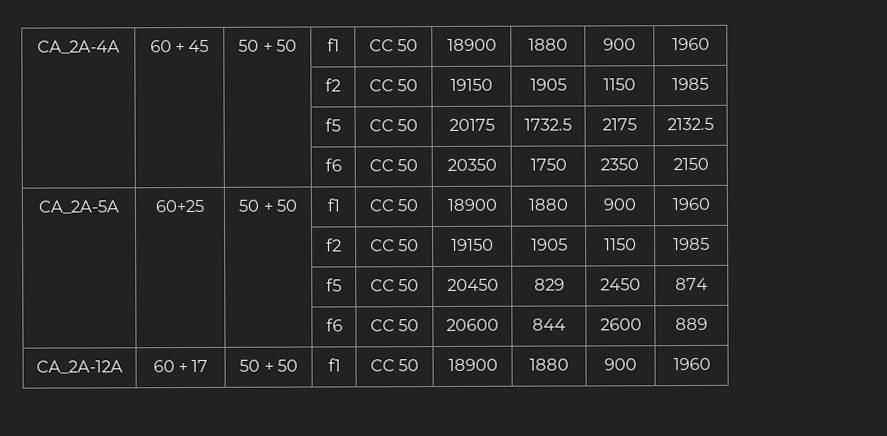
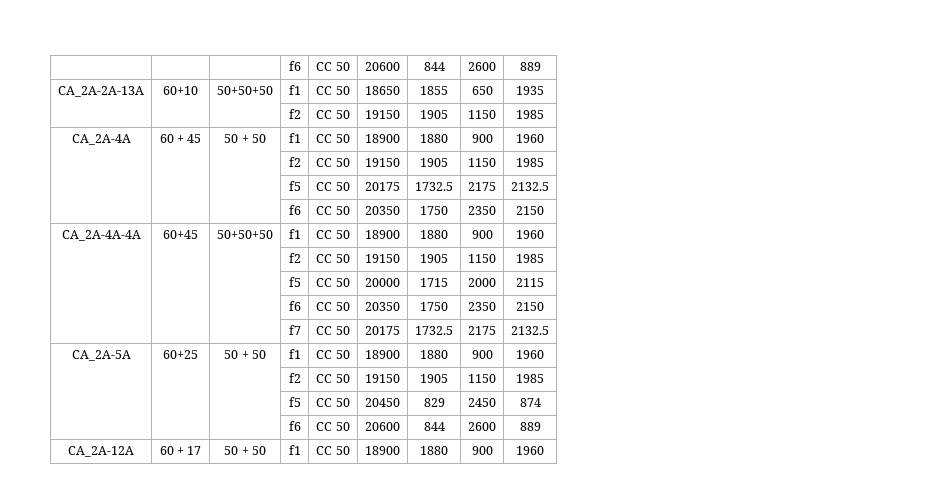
(37, 47) none -> [288,61,301,71] [316,62,350,71] [365,62,400,71] [423,62,445,71] [468,62,496,71] [519,62,541,71] [58,86,144,97] [163,86,198,95] [217,86,273,95] [288,85,301,95] [316,86,350,95] [365,86,400,95] [420,86,448,95] [471,86,493,95] [516,86,544,95] [288,109,301,119] [316,110,350,119] [365,110,400,119] [420,110,448,119] [468,110,496,119] [516,110,544,119] | | | f6 | CC 50 | 20600 | 844 | 2600 | 889 // CA_2A-2A-13A | 60+10 | 50+50+50 | f1 | CC 50 | 18650 | 1855 | 650 | 1935 // | | | f2 | CC 50 | 19150 | 1905 | 1150 | 1985 //
(709, 164) none -> [61,230,141,241] [163,230,198,239] [217,230,273,239] [288,229,301,239] [316,230,350,239] [365,230,400,239] [420,230,448,239] [471,230,493,239] [516,230,544,239] [288,253,301,263] [316,254,350,263] [365,254,400,263] [420,254,448,263] [468,254,496,263] [516,254,544,263] [288,277,301,287] [316,278,350,287] [365,278,400,287] [420,278,448,287] [468,278,496,287] [516,278,544,287] [288,301,301,311] [316,302,350,311] [365,302,400,311] [420,302,448,311] [468,302,496,311] [516,302,544,311] [288,325,301,335] [316,326,350,335] [365,326,400,335] [415,326,453,335] [468,326,496,335] [511,326,549,335] // CA_2A-4A-4A | 60+45 | 50+50+50 | f1 | CC 50 | 18900 | 1880 | 900 | 1960 // | | | f2 | CC 50 | 19150 | 1905 | 1150 | 1985 // | | | f5 | CC 50 | 20000 | 1715 | 2000 | 2115 // | | | f6 | CC 50 | 20350 | 1750 | 2350 | 2150 // | | | f7 | CC 50 | 20175 | 1732.5 | 2175 | 2132.5

